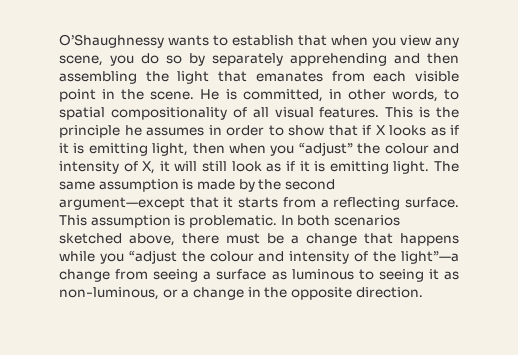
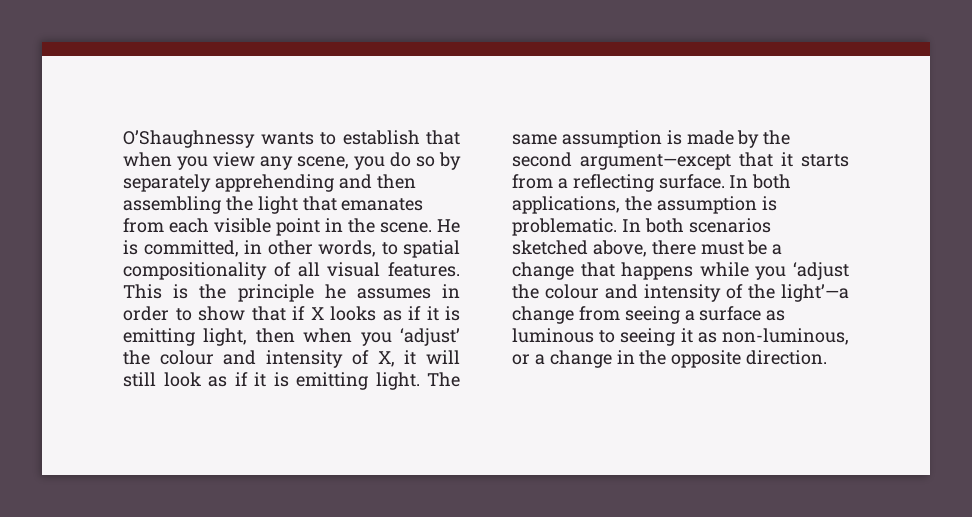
[298,142,353,156] “adjust” -> [400,328,460,346] ‘adjust’
[59,215,87,226] This -> [729,174,792,189] [512,196,652,214] In both applications, the
[128,250,177,264] “adjust -> [793,262,849,280] ‘adjust
[401,251,460,264] light”—a -> [781,284,849,302] light’—a

